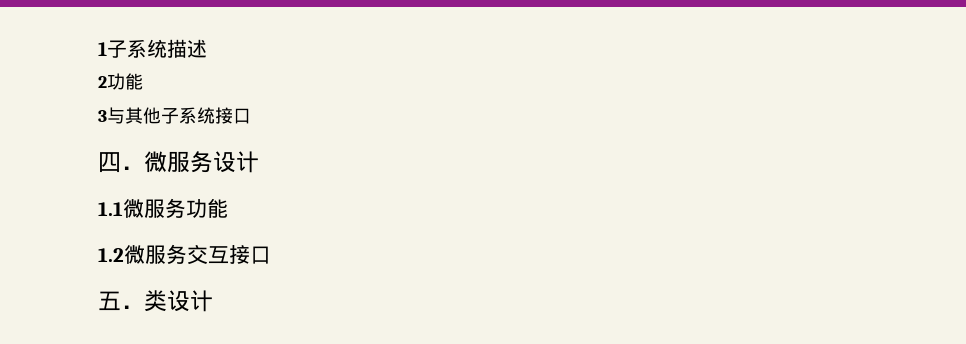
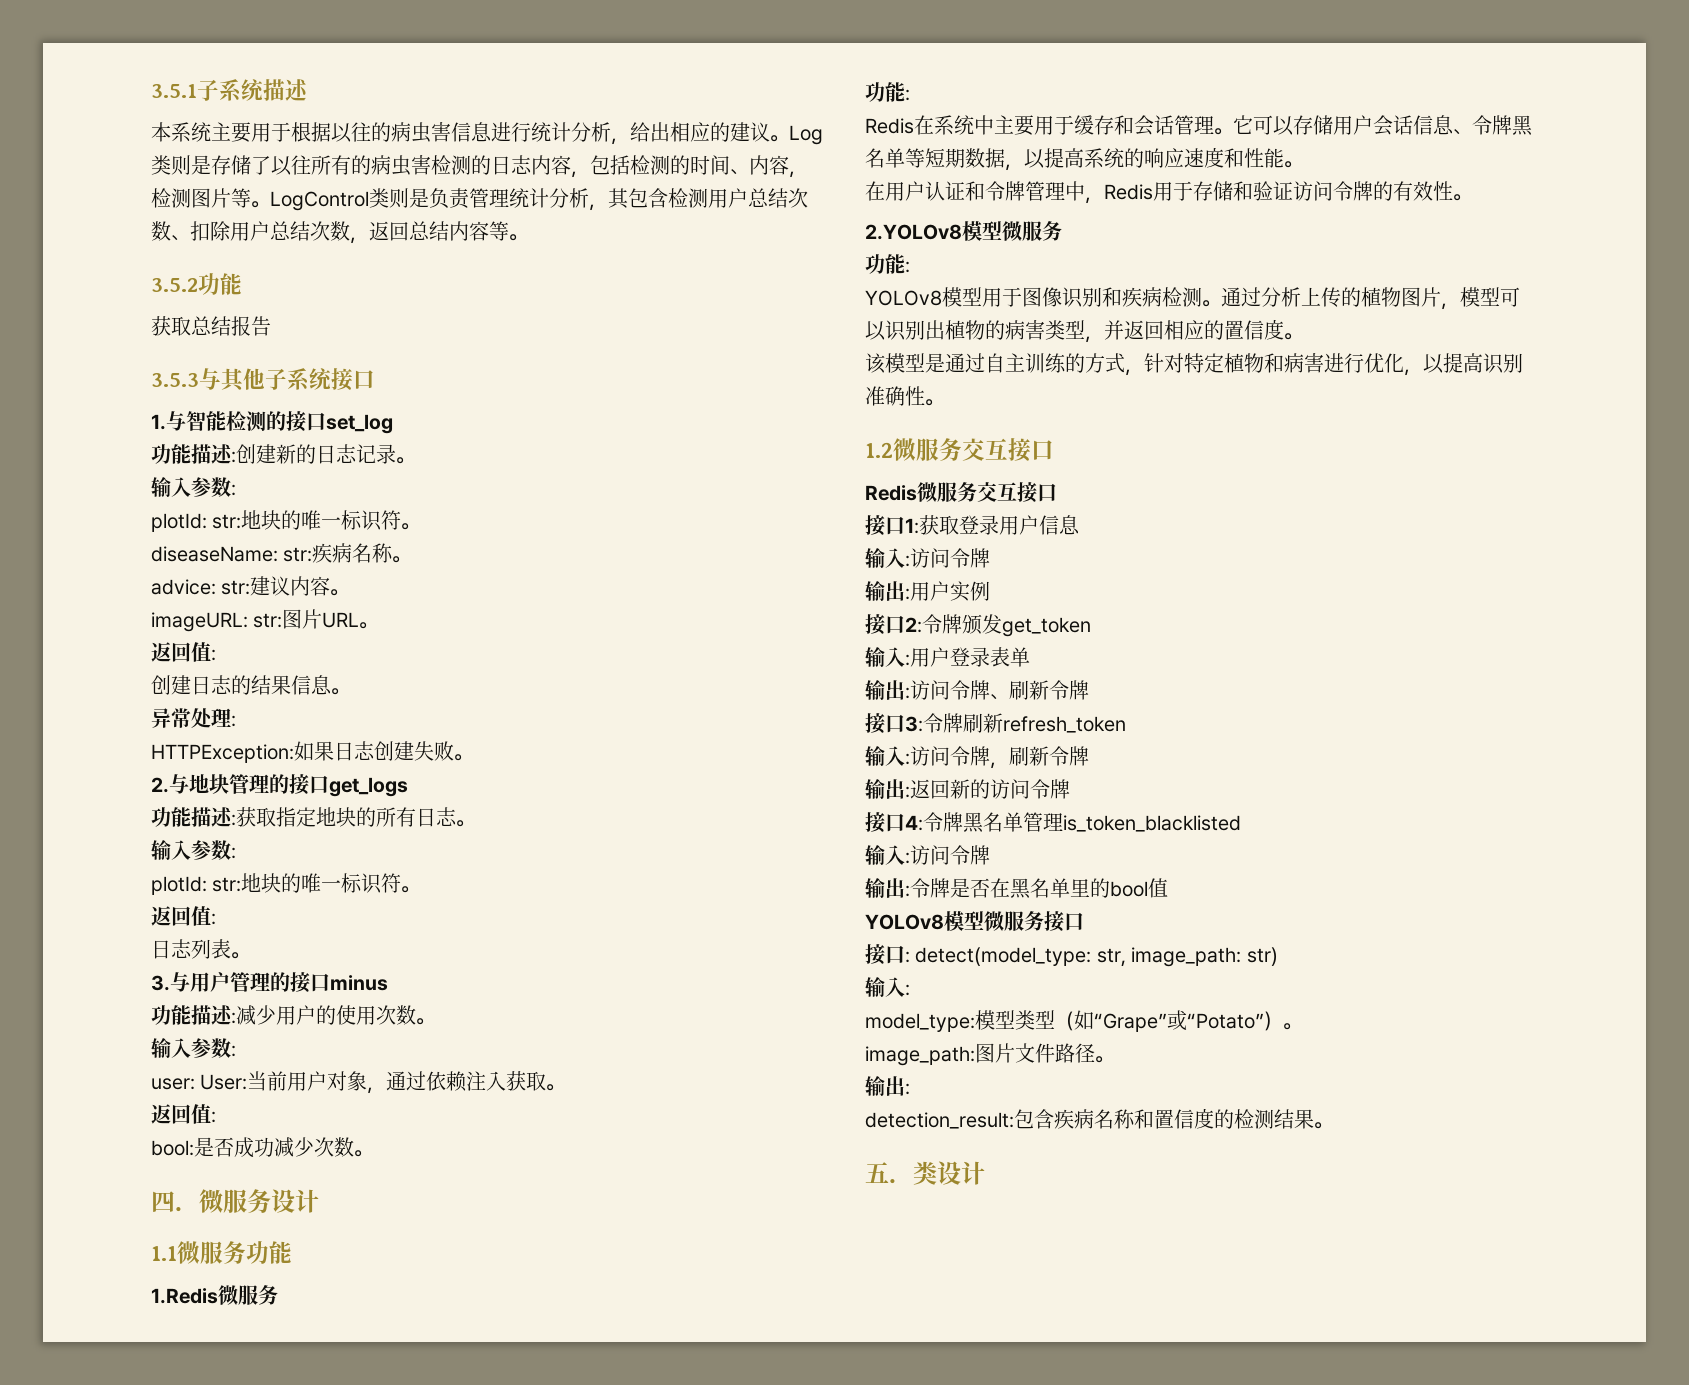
[98,42,107,56] 1 -> [151,84,197,98] 3.5.1
[98,73,143,90] [98,107,251,124] 2功能 // 3与其他子系统接口 -> [151,122,823,145] [151,155,808,178] [151,188,808,211] [151,221,528,244] [151,273,242,295] [151,316,271,336] [151,368,375,392] [151,411,393,434] [151,444,415,464] [151,476,236,497] [151,510,421,532] [151,543,412,563] [151,576,350,596] [151,609,379,632] [151,642,216,662] [151,675,350,695] [151,708,236,728] [151,741,473,763] [151,774,408,797] [151,807,475,827] [151,839,236,860] [151,873,421,895] [151,906,216,926] [151,939,250,959] [151,972,388,993] [151,1005,435,1025] [151,1037,236,1058] [151,1071,566,1094] [151,1104,216,1124] [151,1137,373,1158] 本系统主要用于根据以往的病虫害信息进行统计分析，给出相应的建议。Log类则是存储了以往所有的病虫害检测的日志内容，包括检测的时间、内容，检测图片等。LogControl类则是负责管理统计分析，其包含检测用户总结次数、扣除用户总结次数，返回总结内容等。 // 3.5.2功能 // 获取总结报告 // 3.5.3与其他子系统接口 // 1.与智能检测的接口set_log // 功能描述:创建新的日志记录。 // 输入参数: // plotId: str:地块的唯一标识符。 // diseaseName: str:疾病名称。 // advice: str:建议内容。 // imageURL: str:图片URL。 // 返回值: // 创建日志的结果信息。 // 异常处理: // HTTPException:如果日志创建失败。 // 2.与地块管理的接口get_logs // 功能描述:获取指定地块的所有日志。 // 输入参数: // plotId: str:地块的唯一标识符。 // 返回值: // 日志列表。 // 3.与用户管理的接口minus // 功能描述:减少用户的使用次数。 // 输入参数: // user: User:当前用户对象，通过依赖注入获取。 // 返回值: // bool:是否成功减少次数。
(228, 208) none -> [151,1285,278,1305] [865,82,910,102] [865,115,1533,136] [865,147,1303,171] [865,181,1472,204] [865,221,1062,241] [865,254,910,274] [865,287,1520,310] [865,319,1303,343] [865,353,1523,376] [865,386,944,406] // 1.Redis微服务 // 功能: // Redis在系统中主要用于缓存和会话管理。它可以存储用户会话信息、令牌黑名单等短期数据，以提高系统的响应速度和性能。 // 在用户认证和令牌管理中，Redis用于存储和验证访问令牌的有效性。 // 2.YOLOv8模型微服务 // 功能: // YOLOv8模型用于图像识别和疾病检测。通过分析上传的植物图片，模型可以识别出植物的病害类型，并返回相应的置信度。 // 该模型是通过自主训练的方式，针对特定植物和病害进行优化，以提高识别准确性。
(271, 255) none -> [865,482,1057,503] [865,515,1080,536] [865,547,990,568] [865,580,990,602] [865,614,1091,637] [865,646,1030,667] [865,679,1089,700] [865,713,1126,734] [865,745,1089,769] [865,778,1070,799] [865,812,1241,833] [865,844,990,865] [865,877,1168,899] [865,911,1084,932] [865,944,1278,967] [865,976,910,997] [865,1010,1302,1032] [865,1043,1114,1066] [865,1075,910,1096] [865,1108,1333,1129] // Redis微服务交互接口 // 接口1:获取登录用户信息 // 输入:访问令牌 // 输出:用户实例 // 接口2:令牌颁发get_token // 输入:用户登录表单 // 输出:访问令牌、刷新令牌 // 接口3:令牌刷新refresh_token // 输入:访问令牌，刷新令牌 // 输出:返回新的访问令牌 // 接口4:令牌黑名单管理is_token_blacklisted // 输入:访问令牌 // 输出:令牌是否在黑名单里的bool值 // YOLOv8模型微服务接口 // 接口: detect(model_type: str, image_path: str) // 输入: // model_type:模型类型（如“Grape”或“Potato”）。 // image_path:图片文件路径。 // 输出: // detection_result:包含疾病名称和置信度的检测结果。

